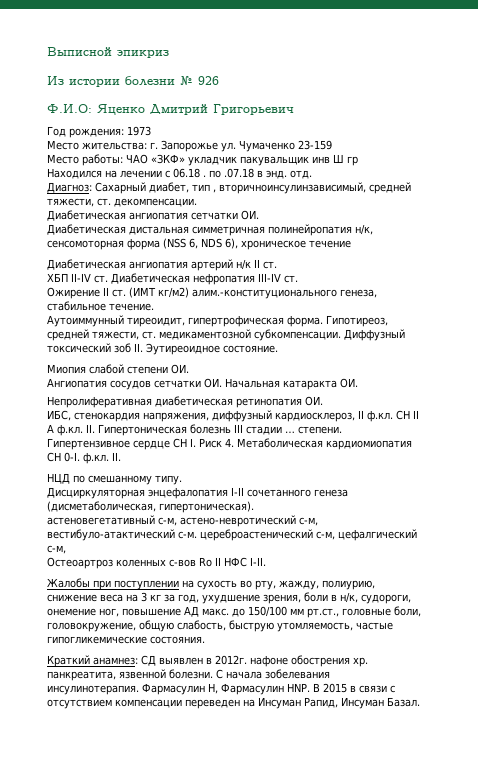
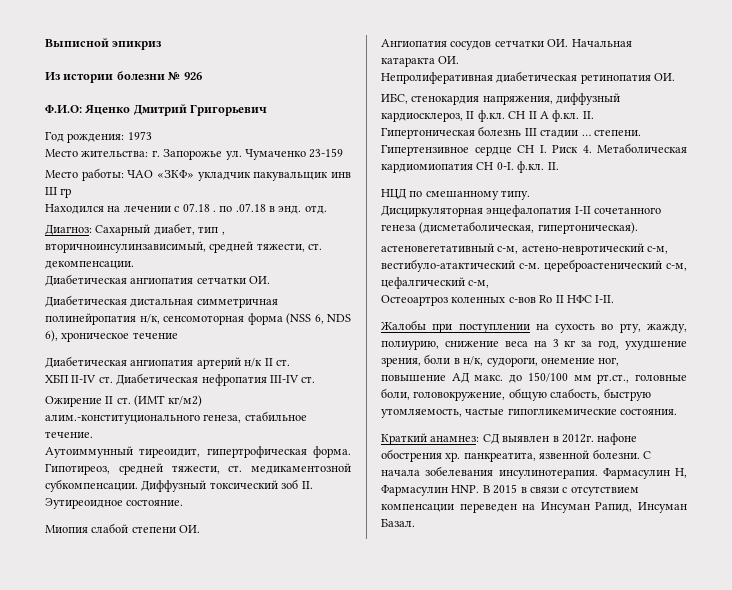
[173,168,200,178] 06.18 -> [182,203,210,212] 07.18

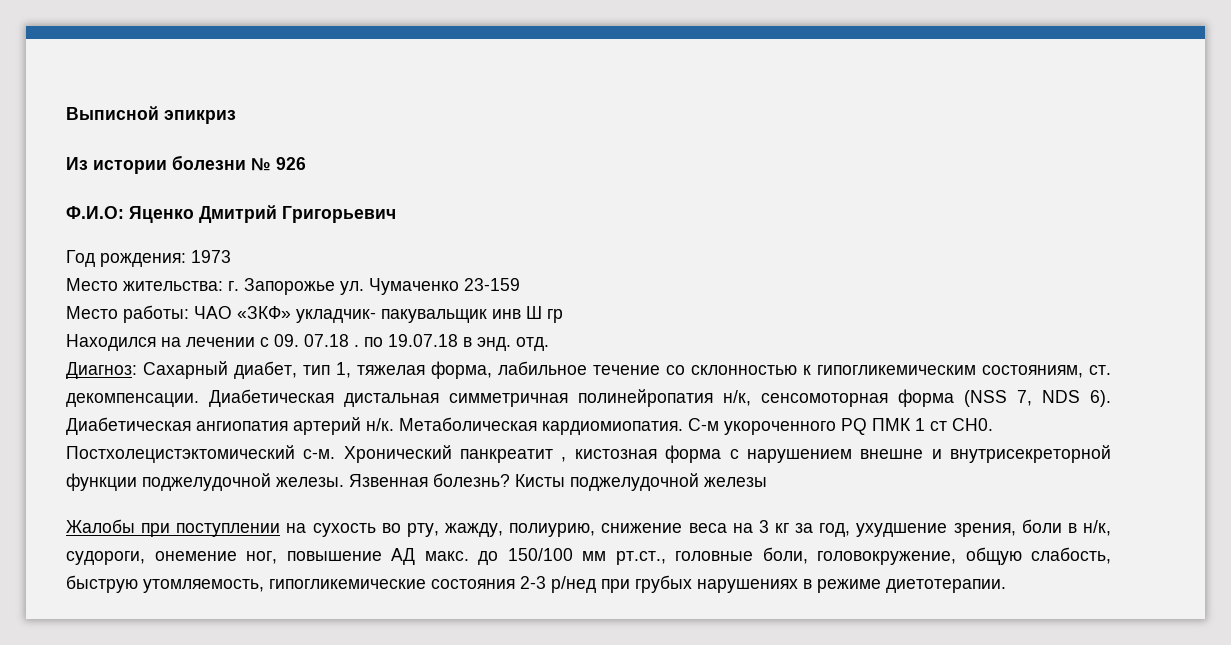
[197,172,251,181] укладчик -> [296,309,376,323] укладчик-
(180, 209) none -> [274,334,299,347] 09.
[235,203,266,212] .07.18 -> [388,334,458,347] 19.07.18
[221,231,225,235] [45,241,323,253] [45,261,134,269] [45,274,271,286] , вторичноинсулинзависимый, средней тяжести, ст. декомпенсации. // Диабетическая ангиопатия сетчатки ОИ. // -> [336,361,1111,379] [66,393,199,407] 1, тяжелая форма, лабильное течение со склонностью к гипогликемическим состояниям, ст. декомпенсации.
[314,314,351,324] [45,330,178,342] [45,356,290,369] [45,373,316,386] [45,395,202,407] [45,411,307,424] [45,431,93,438] [45,446,351,458] [45,463,351,475] [45,479,313,492] [45,498,184,509] [45,523,201,533] [381,39,632,50] [381,56,460,67] [381,71,676,84] [381,93,621,105] [381,110,594,122] [381,126,641,139] [381,143,687,156] [381,161,559,173] [381,188,531,200] [381,205,662,217] [381,221,638,234] [381,243,669,255] [381,259,687,272] [381,277,490,289] [381,295,615,306] 6, NDS 6), хроническое течение // Диабетическая ангиопатия артерий н/к II ст. // ХБП II-IV ст. Диабетическая нефропатия III-IV ст. // Ожирение II ст. (ИМТ кг/м2) алим.-конституционального генеза, стабильное течение. // Аутоиммунный тиреоидит, гипертрофическая форма. Гипотиреоз, средней тяжести, ст. медикаментозной субкомпенсации. Диффузный токсический зоб II. Эутиреоидное состояние. // Миопия слабой степени ОИ. // Ангиопатия сосудов сетчатки ОИ. Начальная катаракта ОИ. // Непролиферативная диабетическая ретинопатия ОИ. // ИБС, стенокардия напряжения, диффузный кардиосклероз, II ф.кл. СН II А ф.кл. II. Гипертоническая болезнь III стадии … степени. Гипертензивное сердце СН I. Риск 4. Метаболическая кардиомиопатия СН 0-I. ф.кл. II. // НЦД по смешанному типу. // Дисциркуляторная энцефалопатия I-II сочетанного генеза (дисметаболическая, гипертоническая). // астеновегетативный с-м, астено-невротический с-м, вестибуло-атактический с-м. цереброастенический с-м, цефалгический с-м, // Остеоартроз коленных с-вов Rо II НФС I-II. -> [1017,390,1111,407] [66,417,993,435] [66,445,1111,463] [66,473,767,491] 7, NDS 6). Диабетическая ангиопатия артерий н/к. Метаболическая кардиомиопатия. С-м укороченного PQ ПМК 1 ст СН0. Постхолецистэктомический с-м. Хронический панкреатит , кистозная форма с нарушением внешне и внутрисекреторной функции поджелудочной железы. Язвенная болезнь? Кисты поджелудочной железы
[465,408,678,415] [381,433,638,445] [381,449,651,462] [381,466,687,479] [381,484,639,496] [381,502,687,513] [381,518,415,527] частые гипогликемические состояния. // Краткий анамнез: СД выявлен в 2012г. нафоне обострения хр. панкреатита, язвенной болезни. С начала зобелевания инсулинотерапия. Фармасулин Н, Фармасулин НNP. В 2015 в связи с отсутствием компенсации переведен на Инсуман Рапид, Инсуман Базал. -> [269,575,1006,593] гипогликемические состояния 2-3 р/нед при грубых нарушениях в режиме диетотерапии.

